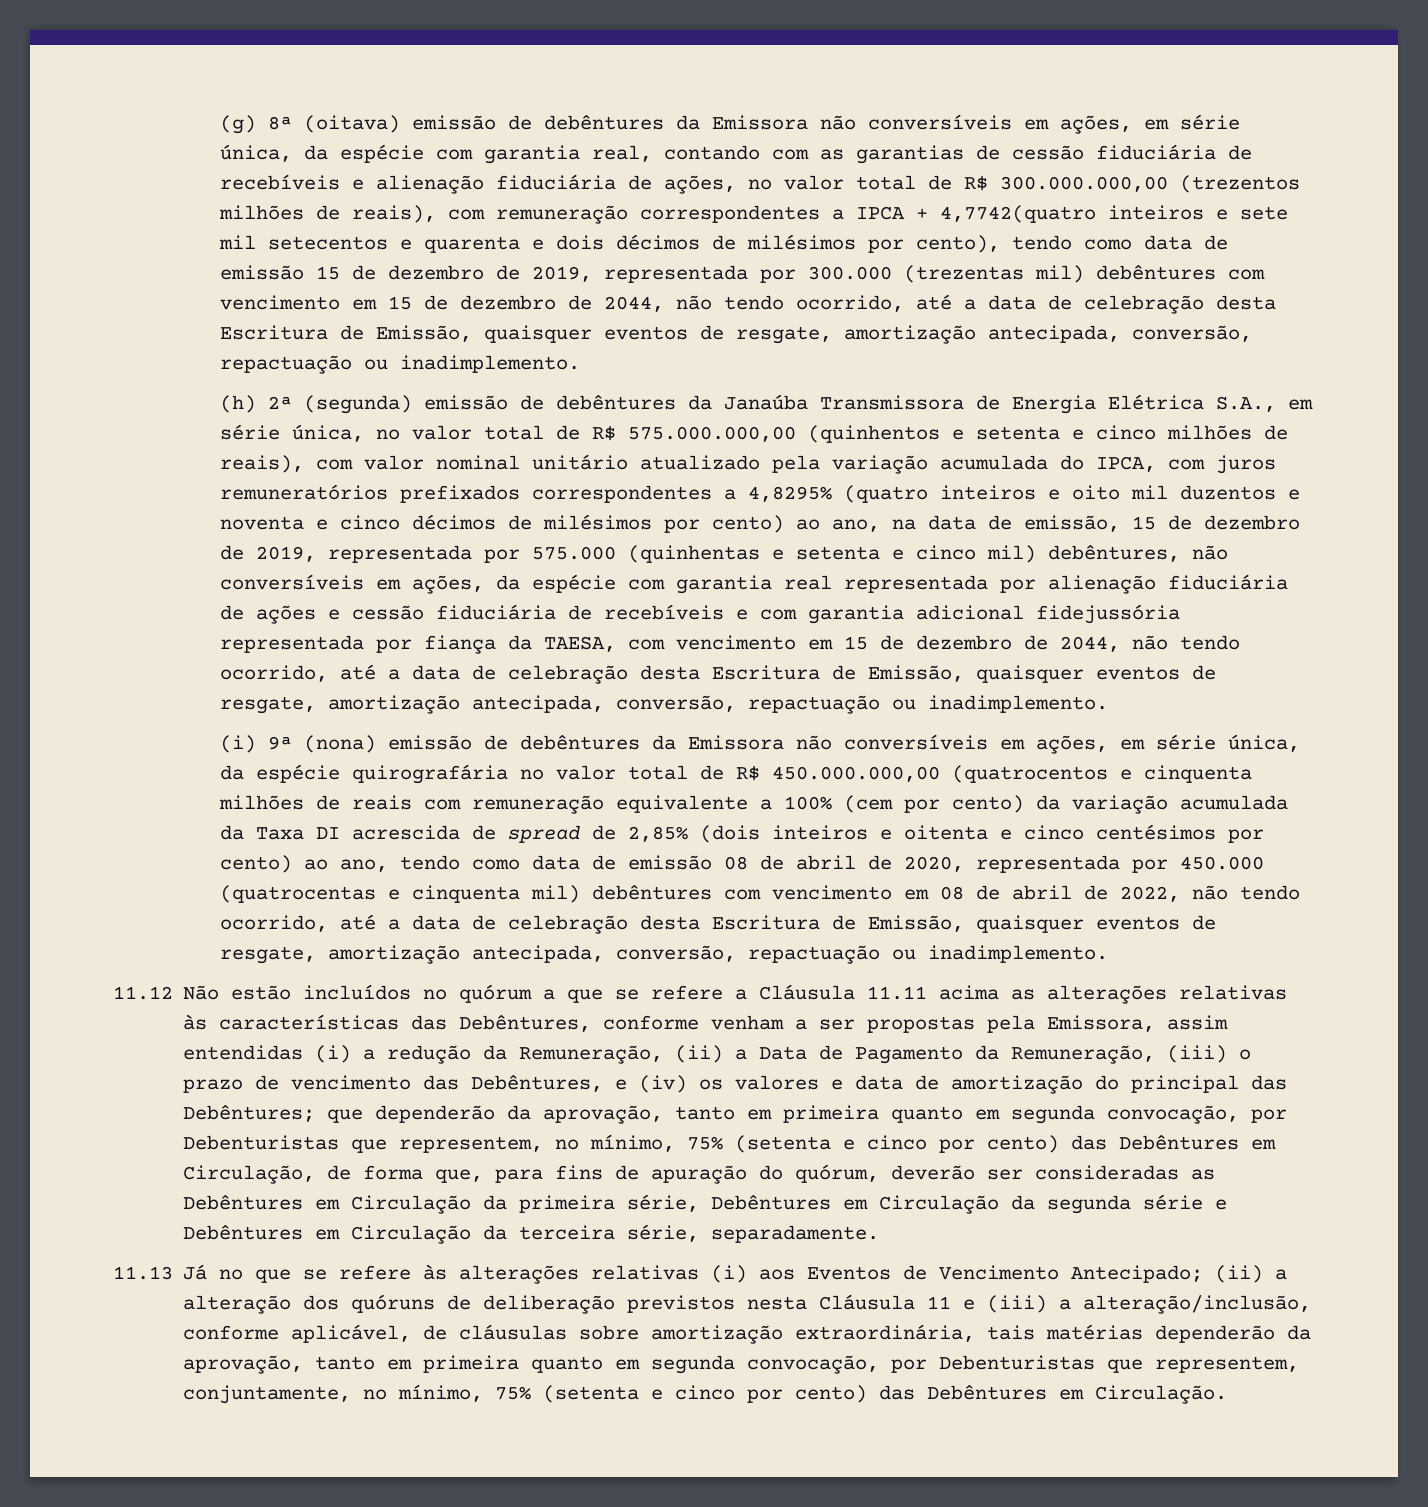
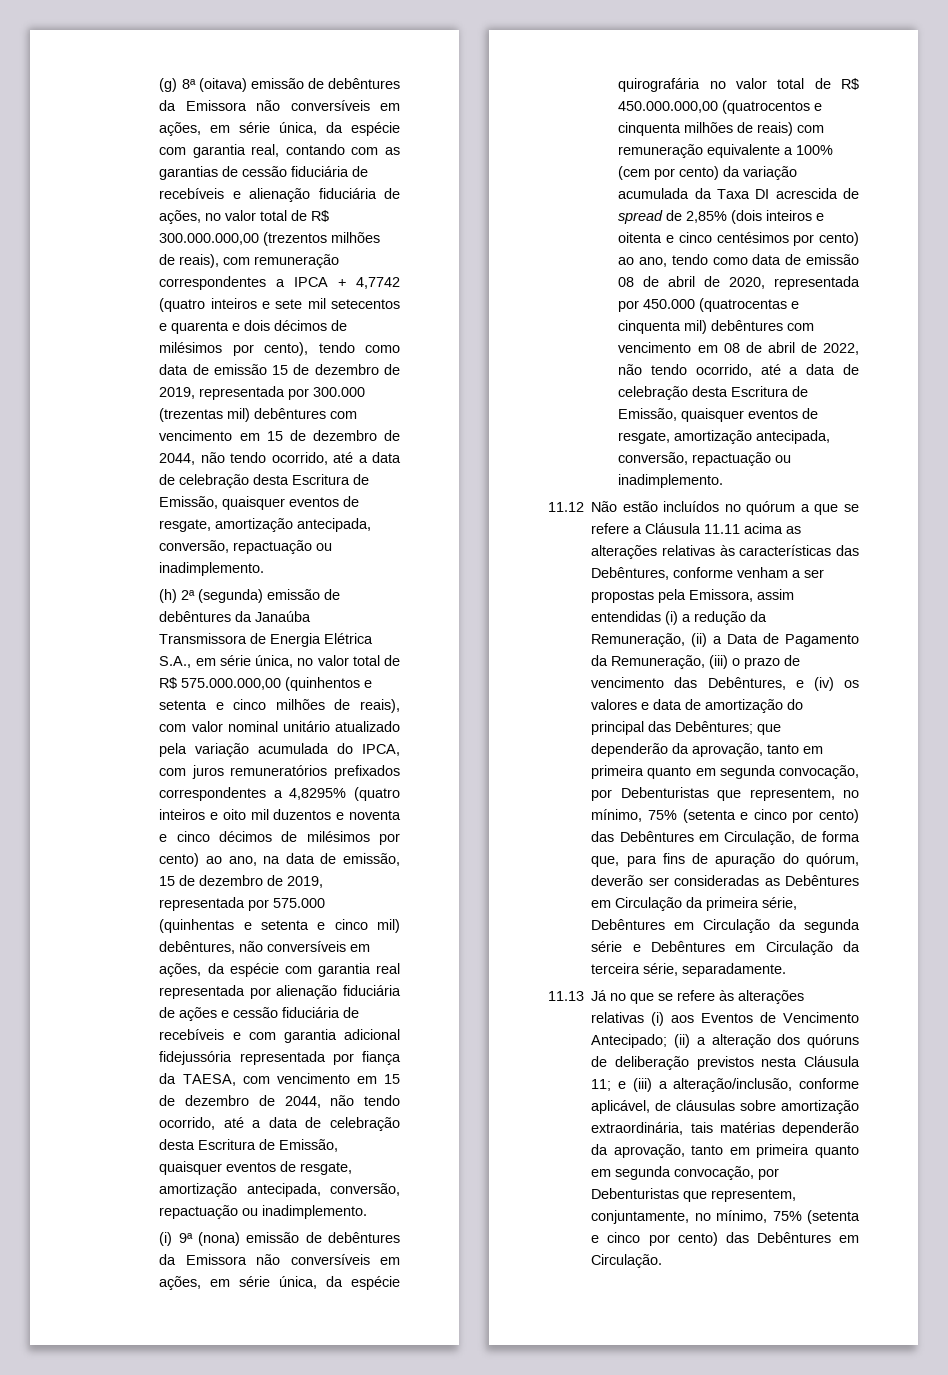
[940,205,1097,223] 4,7742(quatro -> [356,277,401,289] [159,298,206,312] 4,7742 (quatro
[352,795,413,810] reais -> [757,122,794,136] reais)
[927,1296,952,1309] 11 -> [591,1079,612,1091] 11;

